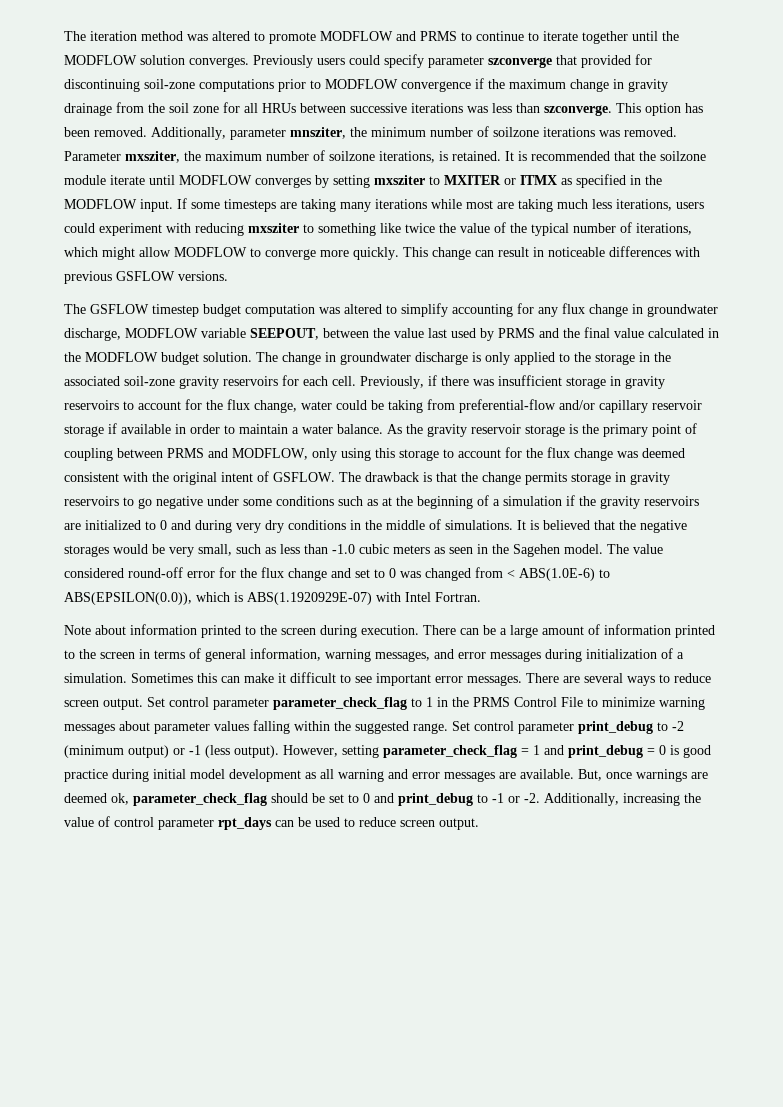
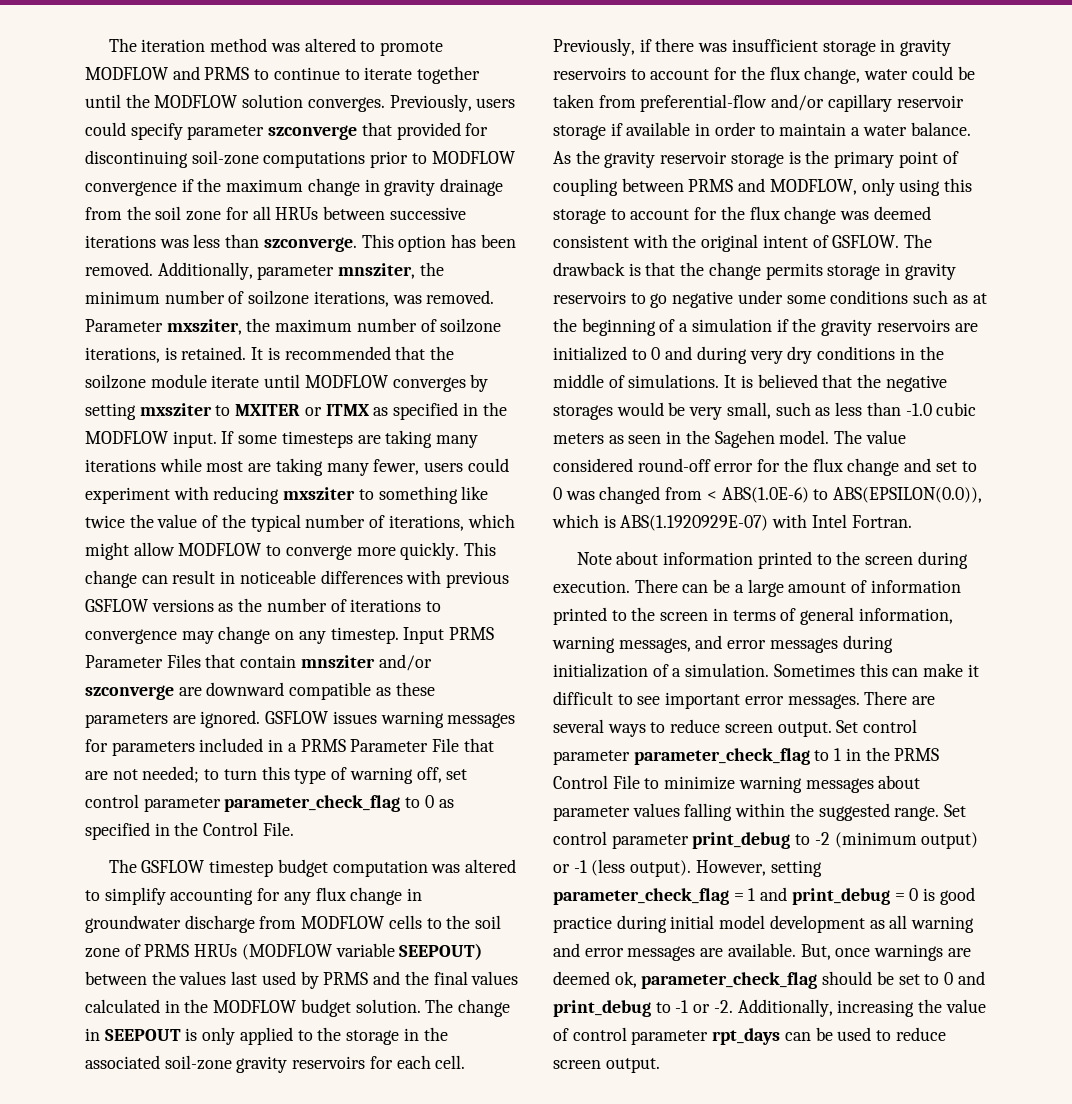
[253,55,313,68] Previously -> [389,94,472,112] Previously,
[543,127,595,137] iterations -> [313,291,389,307] iterations,
[557,199,672,211] much less iterations, -> [326,459,420,476] many fewer,
[178,271,228,281] versions. -> [151,598,442,612] [85,626,495,644] [85,654,432,671] [85,682,435,700] [85,710,516,728] [85,738,494,756] [85,766,468,784] [85,794,454,812] [85,822,294,840] versions as the number of iterations to convergence may change on any timestep. Input PRMS Parameter Files that contain mnsziter and/or szconverge are downward compatible as these parameters are ignored. GSFLOW issues warning messages for parameters included in a PRMS Parameter File that are not needed; to turn this type of warning off, set control parameter parameter_check_flag to 0 as specified in the Control File.
[64,328,319,341] discharge, MODFLOW variable SEEPOUT, -> [184,915,502,933] [85,943,483,960] discharge from MODFLOW cells to the soil zone of PRMS HRUs (MODFLOW variable SEEPOUT)
[394,328,424,338] value -> [179,971,227,985] values
[614,328,644,338] value -> [471,971,519,985] values
[340,352,468,365] groundwater discharge -> [104,1029,181,1041] SEEPOUT
[388,400,423,413] taking -> [553,94,594,108] taken

